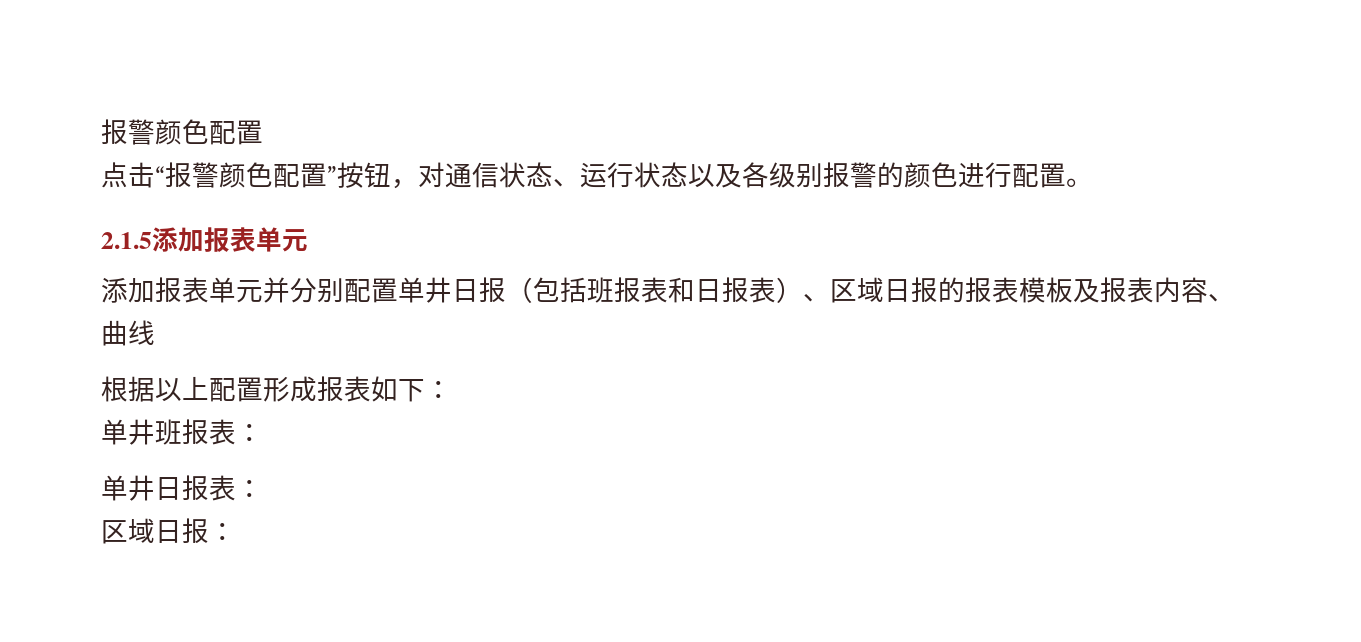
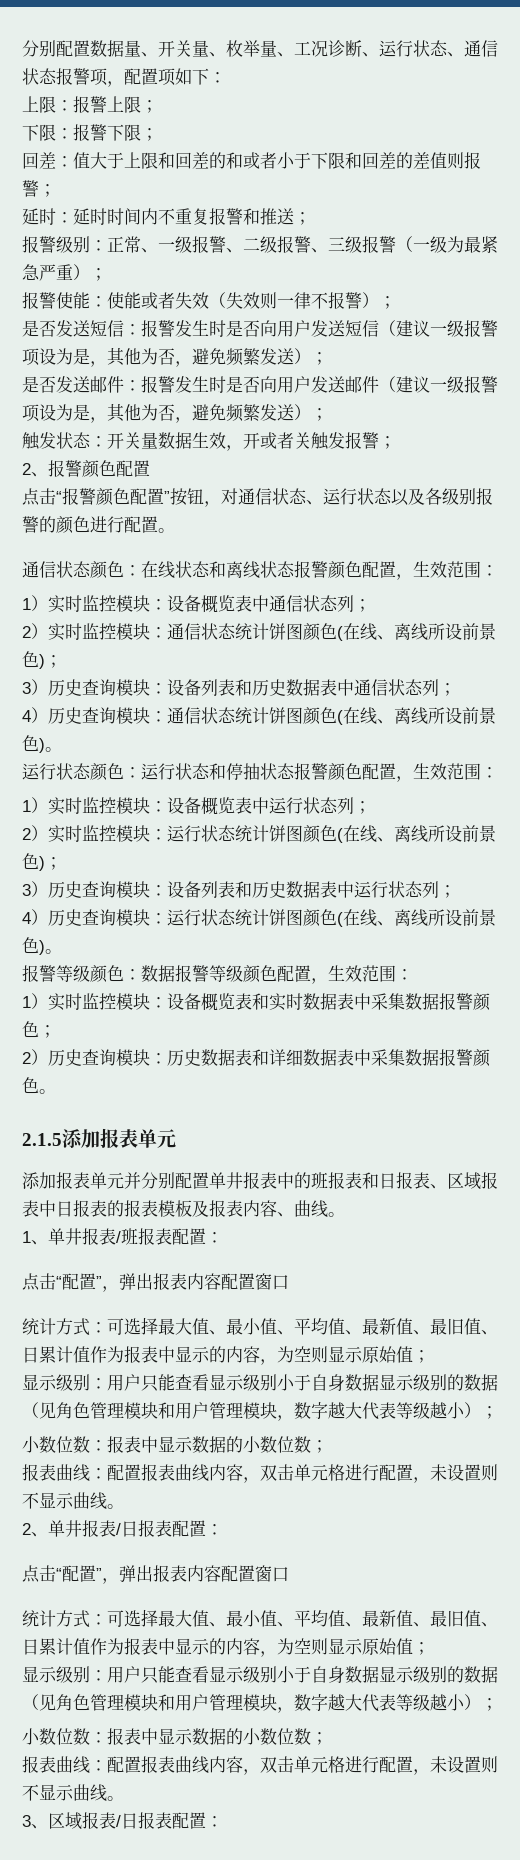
(101, 132) none -> [22,40,498,57] [22,68,226,87] [22,96,158,113] [22,124,158,141] [22,152,481,169] [22,180,56,197] [22,208,311,225] [22,236,498,253] [22,264,107,281] [22,292,396,309] [22,320,498,337] [22,347,328,367] [22,376,498,393] [22,403,328,423] [22,432,396,451] [22,463,48,477] 分别配置数据量、开关量、枚举量、工况诊断、运行状态、通信状态报警项，配置项如下： // 上限：报警上限； // 下限：报警下限； // 回差：值大于上限和回差的和或者小于下限和回差的差值则报警； // 延时：延时时间内不重复报警和推送； // 报警级别：正常、一级报警、二级报警、三级报警（一级为最紧急严重）； // 报警使能：使能或者失效（失效则一律不报警）； // 是否发送短信：报警发生时是否向用户发送短信（建议一级报警项设为是，其他为否，避免频繁发送）； // 是否发送邮件：报警发生时是否向用户发送邮件（建议一级报警项设为是，其他为否，避免频繁发送）； // 触发状态：开关量数据生效，开或者关触发报警； // 2、
(1093, 182) none -> [22,561,498,580] [22,595,371,613] [22,623,496,641] [22,651,62,669] [22,679,456,696] [22,707,496,725] [22,735,62,753] [22,763,498,782] [22,797,371,815] [22,825,496,843] [22,853,62,871] [22,881,456,898] [22,909,496,927] [22,937,62,955] [22,965,413,984] [22,993,491,1011] [22,1021,56,1038] [22,1049,491,1067] [22,1077,56,1094] // 通信状态颜色：在线状态和离线状态报警颜色配置，生效范围： // 1）实时监控模块：设备概览表中通信状态列； // 2）实时监控模块：通信状态统计饼图颜色(在线、离线所设前景色)； // 3）历史查询模块：设备列表和历史数据表中通信状态列； // 4）历史查询模块：通信状态统计饼图颜色(在线、离线所设前景色)。 // 运行状态颜色：运行状态和停抽状态报警颜色配置，生效范围： // 1）实时监控模块：设备概览表中运行状态列； // 2）实时监控模块：运行状态统计饼图颜色(在线、离线所设前景色)； // 3）历史查询模块：设备列表和历史数据表中运行状态列； // 4）历史查询模块：运行状态统计饼图颜色(在线、离线所设前景色)。 // 报警等级颜色：数据报警等级颜色配置，生效范围： // 1）实时监控模块：设备概览表和实时数据表中采集数据报警颜色； // 2）历史查询模块：历史数据表和详细数据表中采集数据报警颜色。
[452,277,587,303] 日报（包括 -> [243,1172,311,1189] 报表中的
[776,277,938,303] ）、区域日报 -> [430,1172,498,1190] [22,1200,107,1217] 、区域报表中日报表
[101,376,452,402] [101,419,263,445] [101,475,263,501] [101,518,209,544] // 根据以上配置形成报表如下： // 单井班报表： // 单井日报表： // 区域日报 -> [328,1212,345,1217] [22,1228,223,1245] [22,1273,289,1292] [22,1317,498,1336] [22,1346,430,1365] [22,1374,498,1392] [22,1402,498,1421] [22,1436,328,1453] [22,1464,498,1483] [22,1492,124,1510] [22,1520,223,1537] [22,1565,289,1584] [22,1609,498,1628] [22,1638,430,1657] [22,1666,498,1684] [22,1694,498,1713] [22,1728,328,1745] [22,1756,498,1775] [22,1784,124,1802] [22,1812,206,1830] 。 // 1、单井报表/班报表配置： // 点击“配置”，弹出报表内容配置窗口 // 统计方式：可选择最大值、最小值、平均值、最新值、最旧值、日累计值作为报表中显示的内容，为空则显示原始值； // 显示级别：用户只能查看显示级别小于自身数据显示级别的数据（见角色管理模块和用户管理模块，数字越大代表等级越小）； // 小数位数：报表中显示数据的小数位数； // 报表曲线：配置报表曲线内容，双击单元格进行配置，未设置则不显示曲线。 // 2、单井报表/日报表配置： // 点击“配置”，弹出报表内容配置窗口 // 统计方式：可选择最大值、最小值、平均值、最新值、最旧值、日累计值作为报表中显示的内容，为空则显示原始值； // 显示级别：用户只能查看显示级别小于自身数据显示级别的数据（见角色管理模块和用户管理模块，数字越大代表等级越小）； // 小数位数：报表中显示数据的小数位数； // 报表曲线：配置报表曲线内容，双击单元格进行配置，未设置则不显示曲线。 // 3、区域报表/日报表配置

